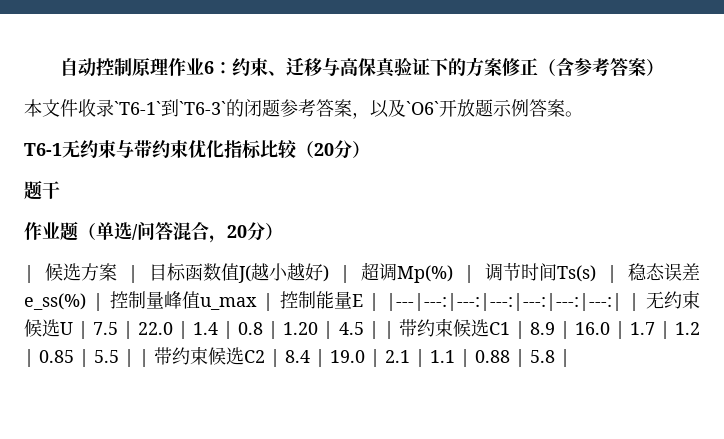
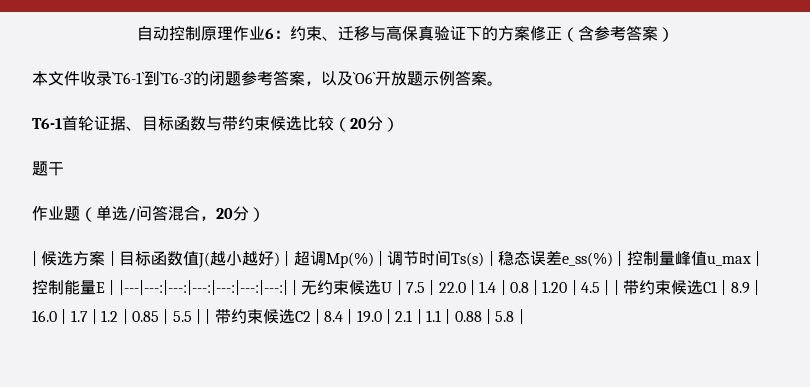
[62,140,262,159] 无约束与带约束优化指标 -> [62,115,302,131] 首轮证据、目标函数与带约束候选

